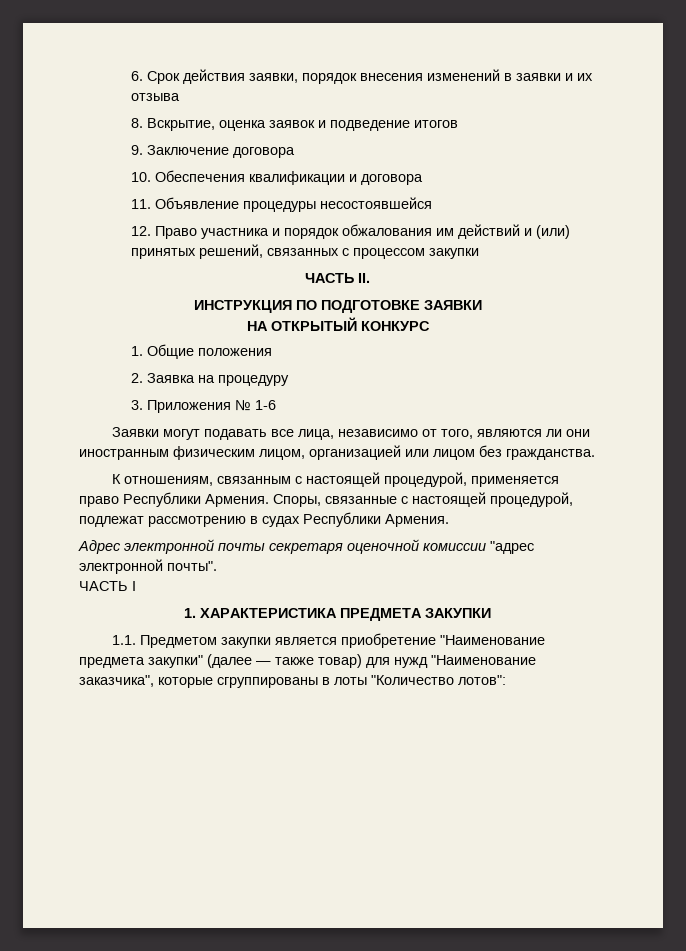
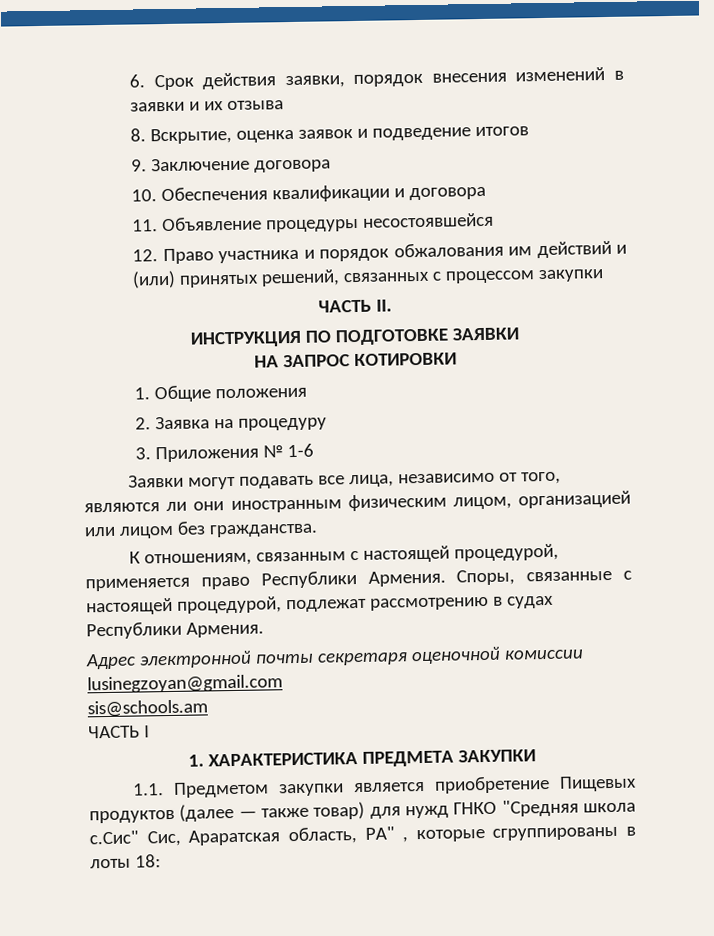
[270,317,430,331] ОТКРЫТЫЙ КОНКУРС -> [283,352,457,368] ЗАПРОС КОТИРОВКИ
[490,541,534,554] [79,559,217,574] "адрес электронной почты". -> [87,674,283,694] [87,699,208,718] lusinegzoyan@gmail.com // sis@schools.am
[440,635,546,645] [79,655,203,668] "Наименование предмета закупки" -> [559,775,637,792] [89,809,175,824] Пищевых продуктов
[431,655,536,665] [79,675,154,687] "Наименование заказчика", -> [453,799,636,817] [89,826,409,847] ГНКО "Средняя школа с.Сис" Сис, Араратская область, РА" ,
[371,675,506,685] "Количество лотов": -> [134,854,161,868] 18:

